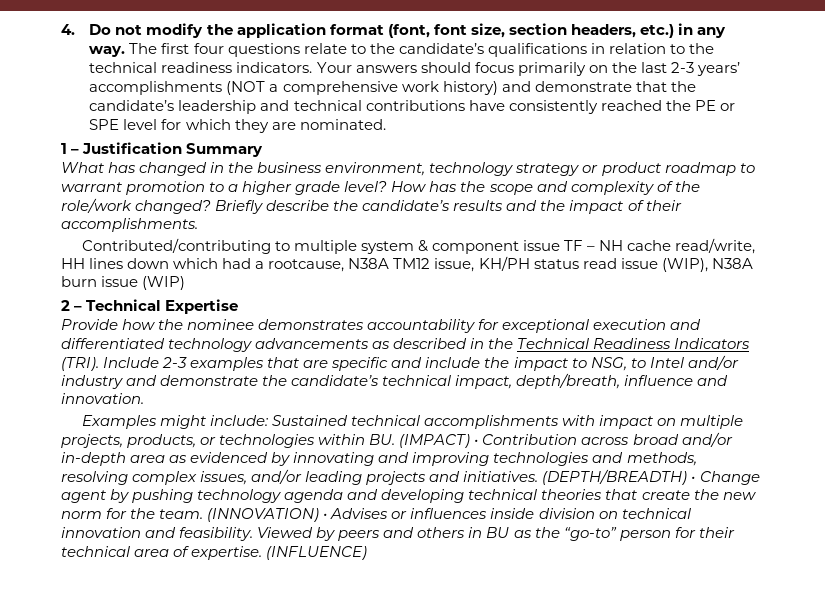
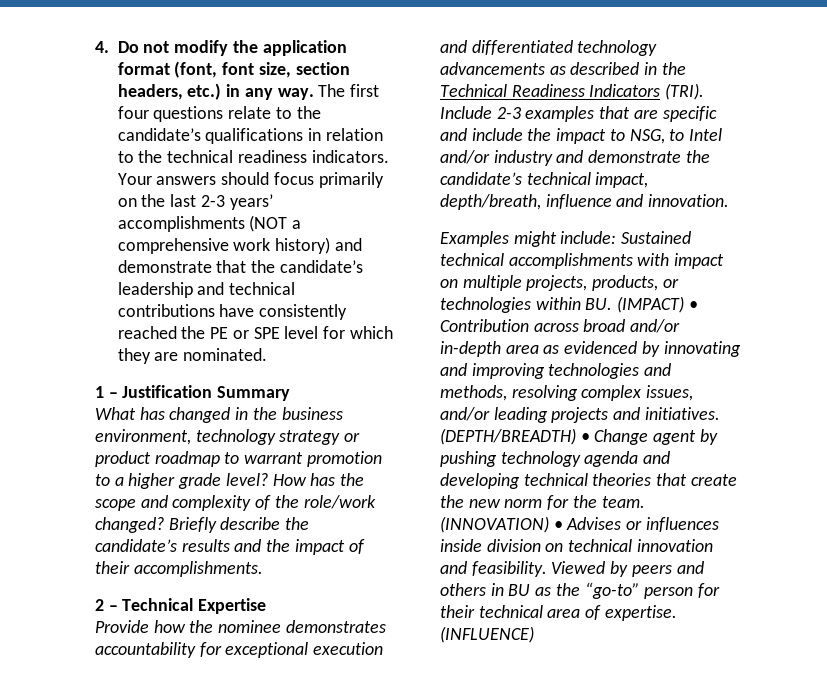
[81,238,756,254] [61,256,753,272] [61,276,186,290] // Contributed/contributing to multiple system & component issue TF – NH cache read/write, HH lines down which had a rootcause, N38A TM12 issue, KH/PH status read issue (WIP), N38A burn issue (WIP) -> (263, 569) none

